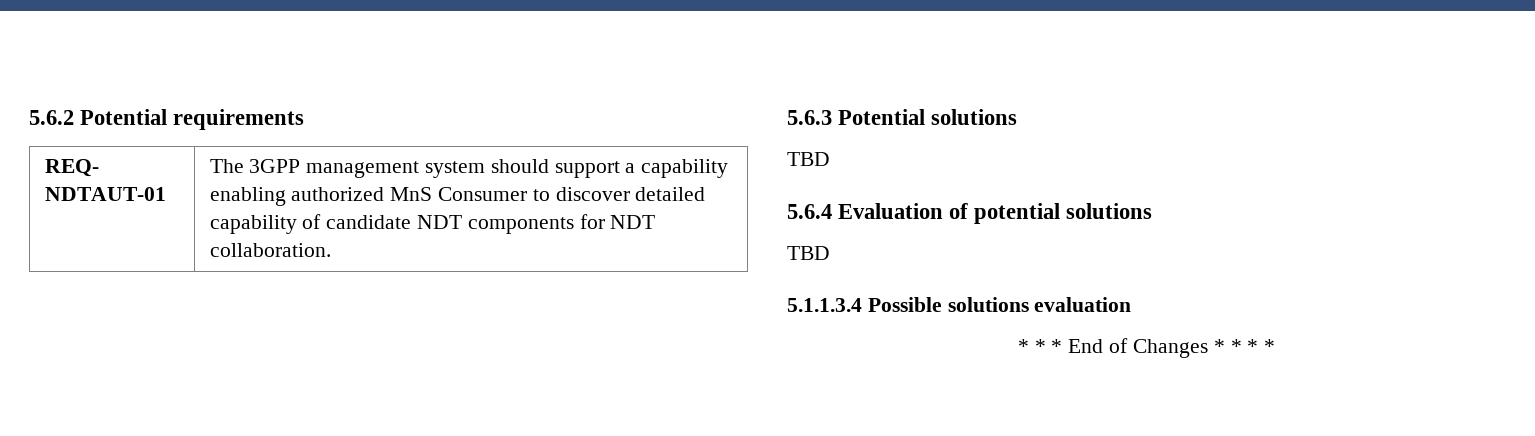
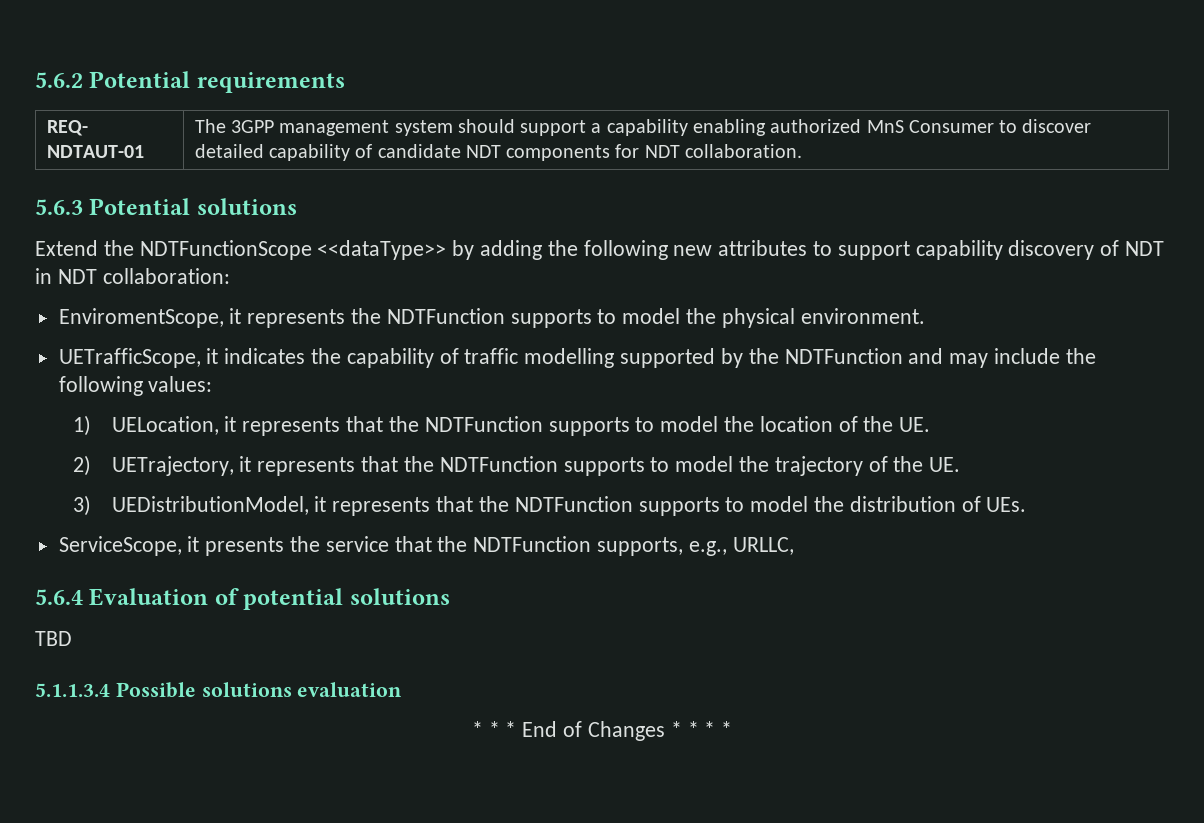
[787,152,830,166] TBD -> [35,240,1165,260] [35,268,230,284] [58,308,925,328] [58,348,1096,368] [58,376,213,396] [73,415,931,436] [73,455,961,476] [73,495,1027,516] [58,536,794,556] Extend the NDTFunctionScope <<dataType>> by adding the following new attributes to support capability discovery of NDT in NDT collaboration: // EnviromentScope, it represents the NDTFunction supports to model the physical environment. // UETrafficScope, it indicates the capability of traffic modelling supported by the NDTFunction and may include the following values: // 1) UELocation, it represents that the NDTFunction supports to model the location of the UE. // 2) UETrajectory, it represents that the NDTFunction supports to model the trajectory of the UE. // 3) UEDistributionModel, it represents that the NDTFunction supports to model the distribution of UEs. // ServiceScope, it presents the service that the NDTFunction supports, e.g., URLLC,

